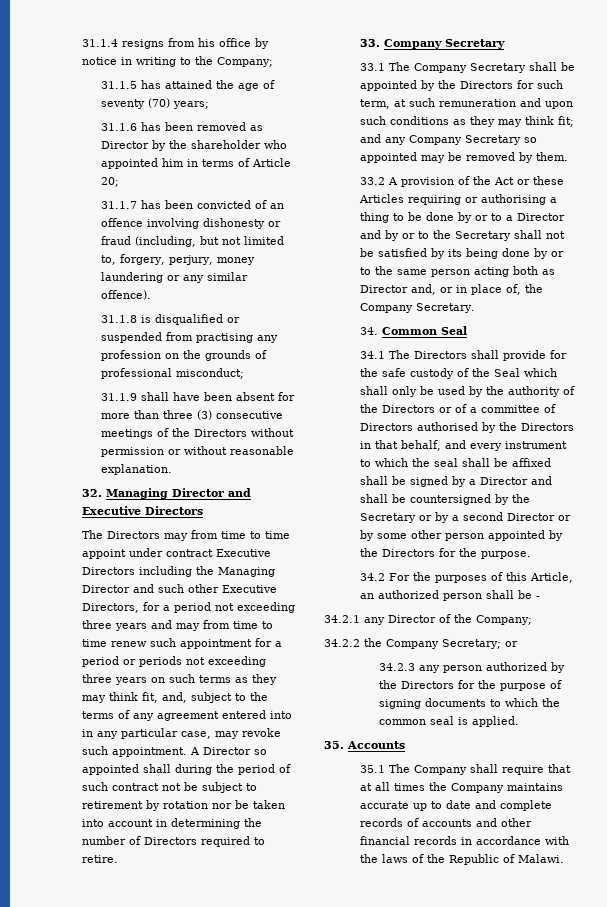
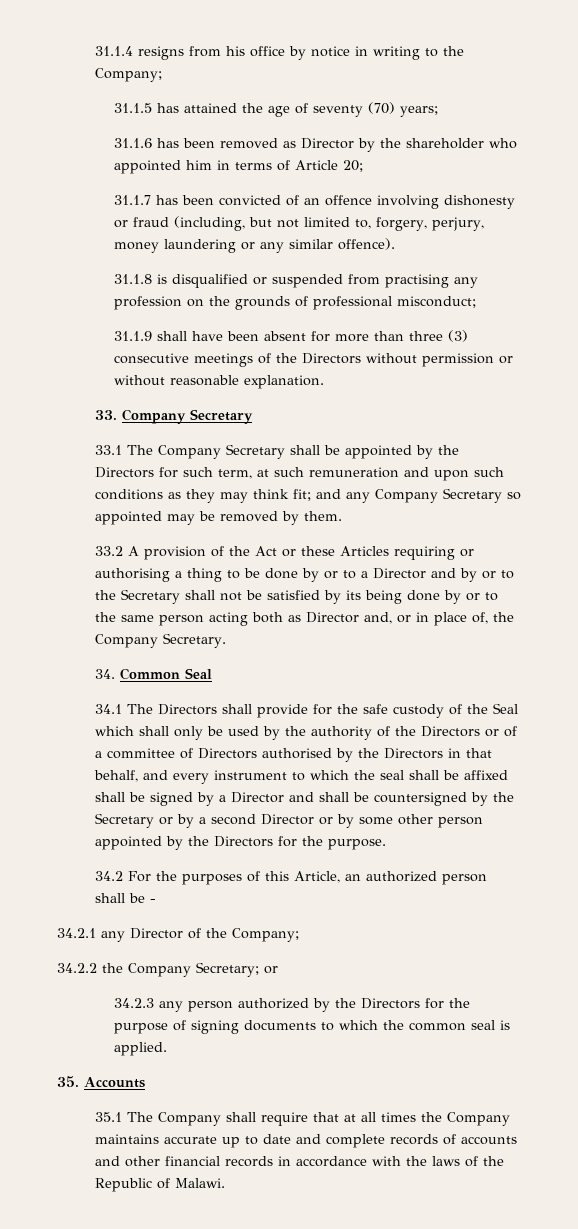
[82,488,252,499] [82,506,204,515] [82,530,291,541] [82,548,272,559] [82,566,276,577] [82,584,278,593] [82,602,296,613] [82,620,274,631] [82,638,283,649] [82,656,267,667] [82,674,278,685] [82,692,269,703] [82,710,293,721] [82,728,282,739] [82,746,268,757] [82,764,292,775] [82,782,258,793] [82,800,286,811] [82,818,263,829] [82,836,266,847] [82,855,119,863] // 32. Managing Director and Executive Directors // The Directors may from time to time appoint under contract Executive Directors including the Managing Director and such other Executive Directors, for a period not exceeding three years and may from time to time renew such appointment for a period or periods not exceeding three years on such terms as they may think fit, and, subject to the terms of any agreement entered into in any particular case, may revoke such appointment. A Director so appointed shall during the period of such contract not be subject to retirement by rotation nor be taken into account in determining the number of Directors required to retire. -> (324, 382) none

